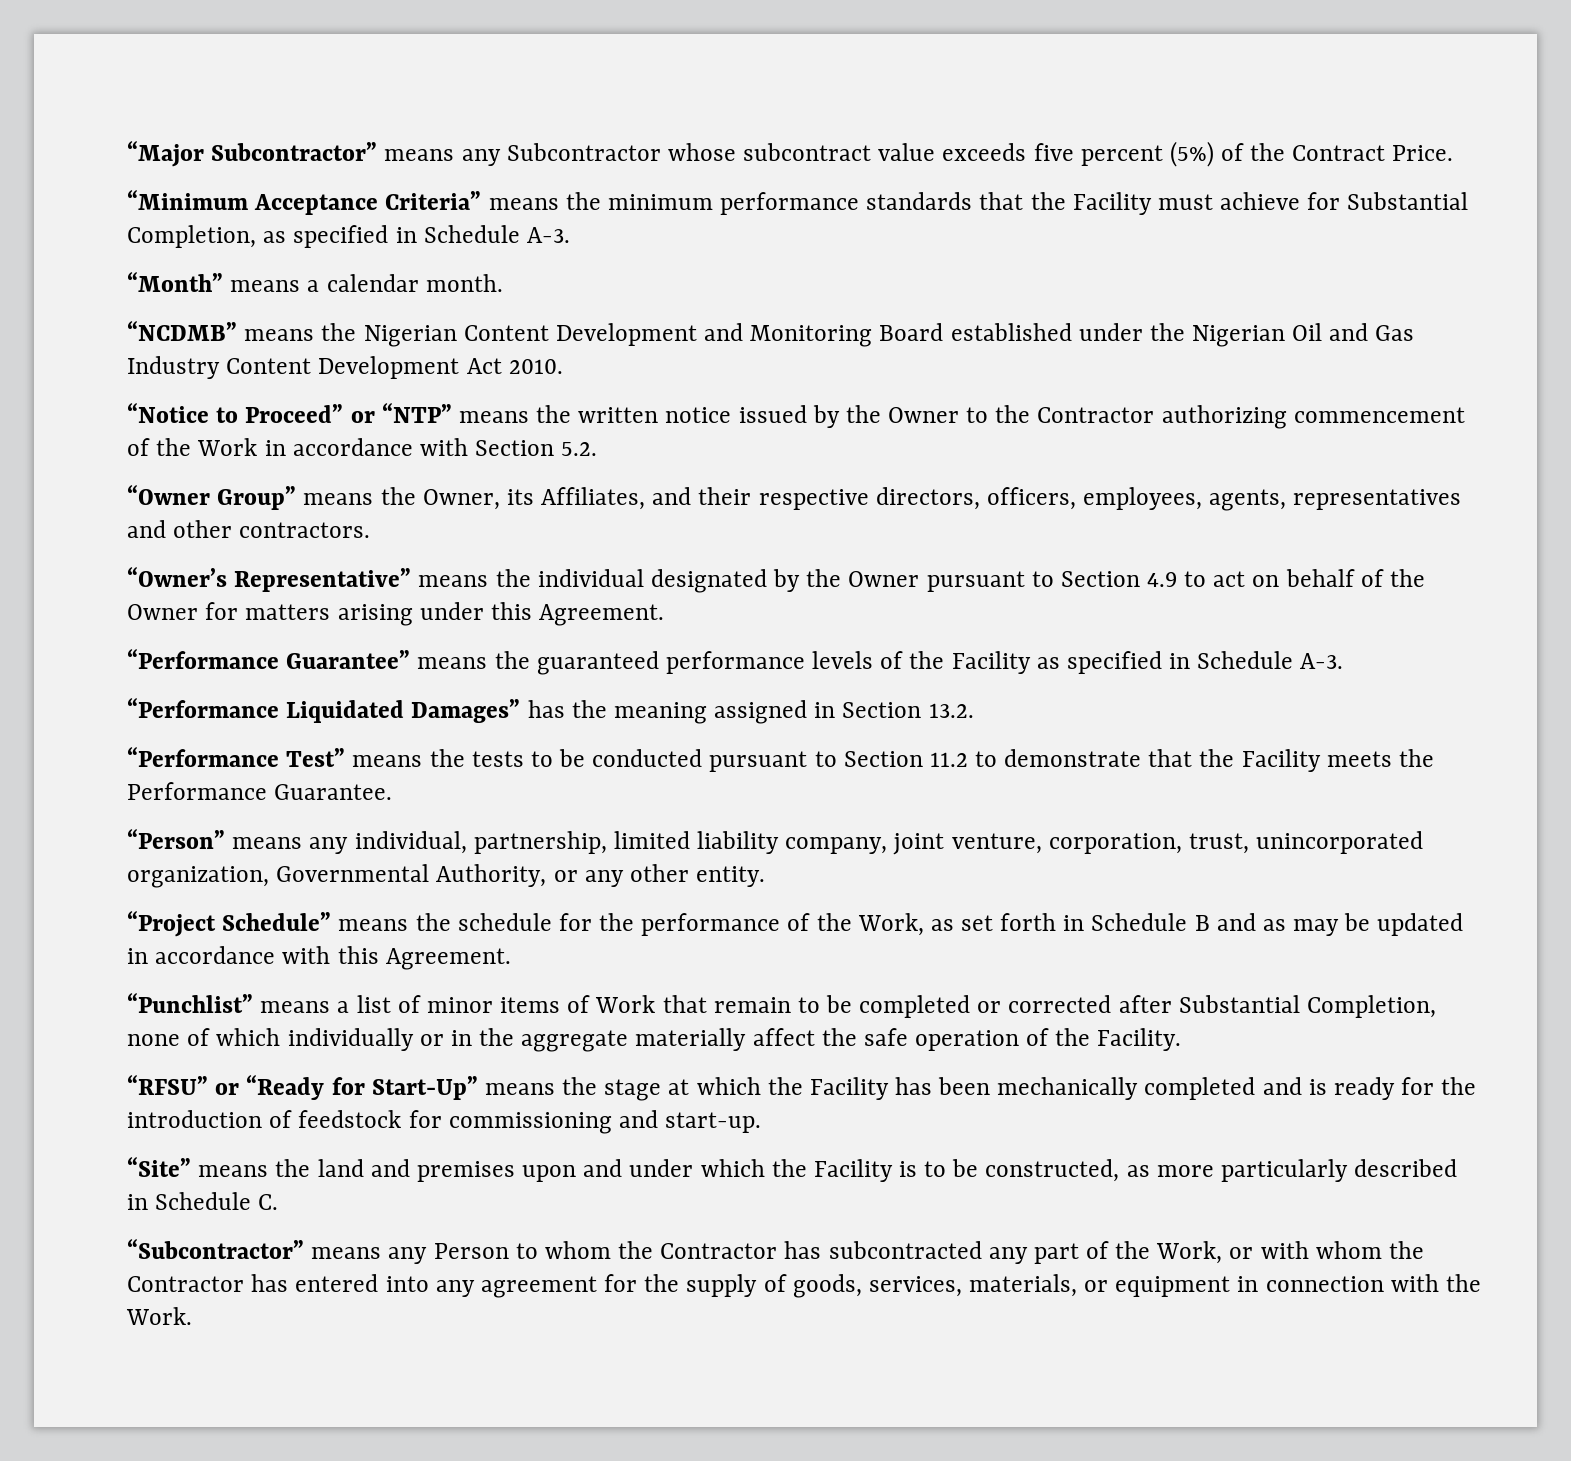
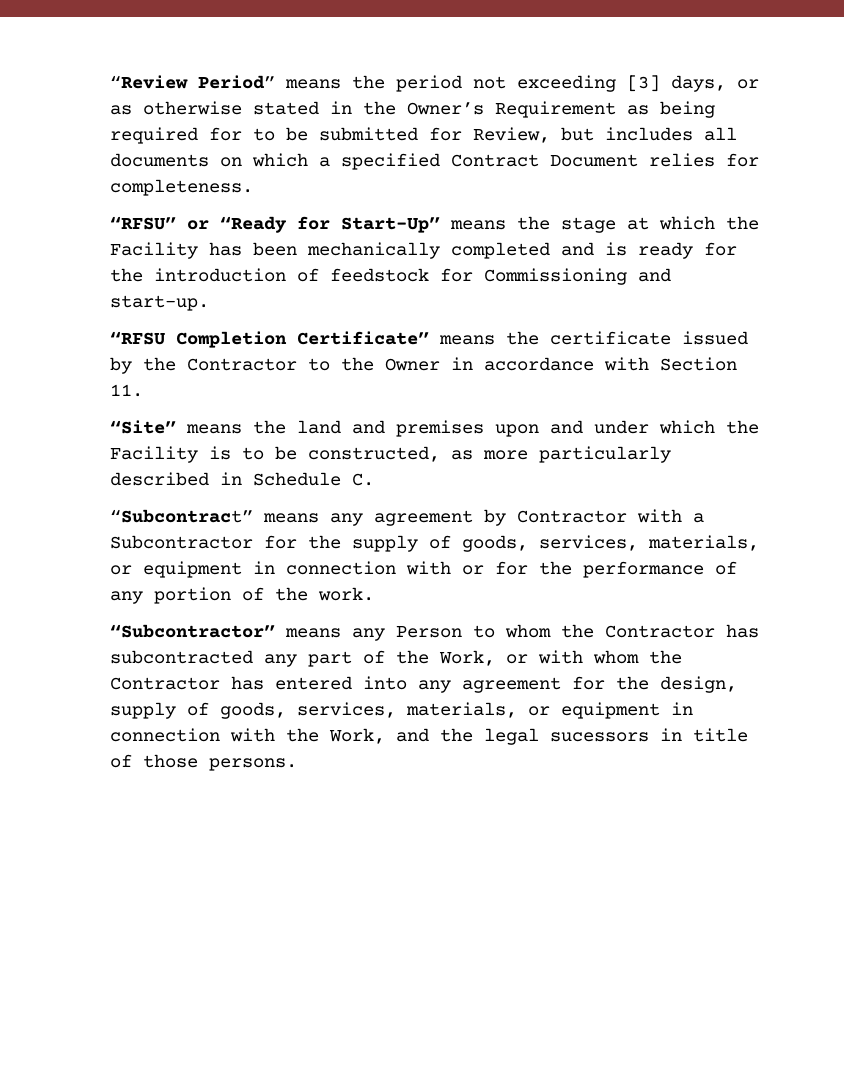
[127,141,1454,167] [127,190,1469,215] [127,225,570,248] [127,272,503,292] [127,321,1415,347] [127,356,563,379] [127,403,1465,429] [127,438,598,456] [127,485,1462,511] [127,520,371,538] [127,567,1425,593] [127,602,665,626] [127,649,1344,675] [127,698,974,724] [127,747,1434,772] [127,782,393,800] [127,829,1424,855] [127,864,766,888] [127,911,1464,937] [127,946,511,970] [127,993,1436,1018] [127,1028,1182,1052] “Major Subcontractor” means any Subcontractor whose subcontract value exceeds five percent (5%) of the Contract Price. // “Minimum Acceptance Criteria” means the minimum performance standards that the Facility must achieve for Substantial Completion, as specified in Schedule A-3. // “Month” means a calendar month. // “NCDMB” means the Nigerian Content Development and Monitoring Board established under the Nigerian Oil and Gas Industry Content Development Act 2010. // “Notice to Proceed” or “NTP” means the written notice issued by the Owner to the Contractor authorizing commencement of the Work in accordance with Section 5.2. // “Owner Group” means the Owner, its Affiliates, and their respective directors, officers, employees, agents, representatives and other contractors. // “Owner’s Representative” means the individual designated by the Owner pursuant to Section 4.9 to act on behalf of the Owner for matters arising under this Agreement. // “Performance Guarantee” means the guaranteed performance levels of the Facility as specified in Schedule A-3. // “Performance Liquidated Damages” has the meaning assigned in Section 13.2. // “Performance Test” means the tests to be conducted pursuant to Section 11.2 to demonstrate that the Facility meets the Performance Guarantee. // “Person” means any individual, partnership, limited liability company, joint venture, corporation, trust, unincorporated organization, Governmental Authority, or any other entity. // “Project Schedule” means the schedule for the performance of the Work, as set forth in Schedule B and as may be updated in accordance with this Agreement. // “Punchlist” means a list of minor items of Work that remain to be completed or corrected after Substantial Completion, none of which individually or in the aggregate materially affect the safe operation of the Facility. -> [110,75,760,92] [110,101,716,118] [110,127,738,144] [110,153,760,170] [110,179,254,196] “Review Period” means the period not exceeding [3] days, or as otherwise stated in the Owner’s Requirement as being required for to be submitted for Review, but includes all documents on which a specified Contract Document relies for completeness.
[448,1112,612,1134] commissioning -> [484,268,628,285] Commissioning
(762, 1122) none -> [110,331,749,348] [110,357,738,374] [110,384,144,397] // “RFSU Completion Certificate” means the certificate issued by the Contractor to the Owner in accordance with Section 11.
(279, 1202) none -> [110,509,705,526] [110,535,760,552] [110,561,738,578] [110,587,375,604] // “Subcontract” means any agreement by Contractor with a Subcontractor for the supply of goods, services, materials, or equipment in connection with or for the performance of any portion of the work.
(680, 1283) none -> [660,676,738,693] design,
[126,1307,193,1325] Work. -> [329,728,749,745] [110,754,298,771] Work, and the legal sucessors in title of those persons.

